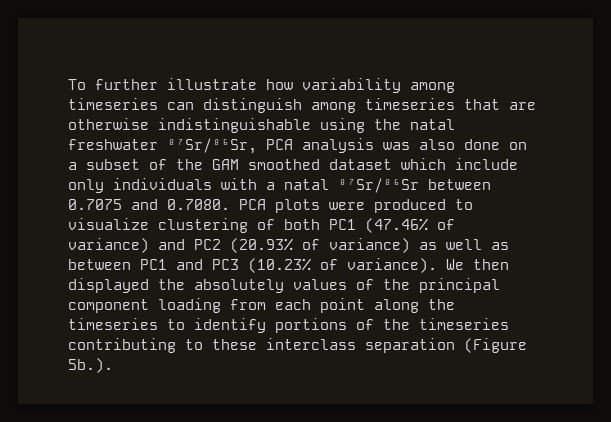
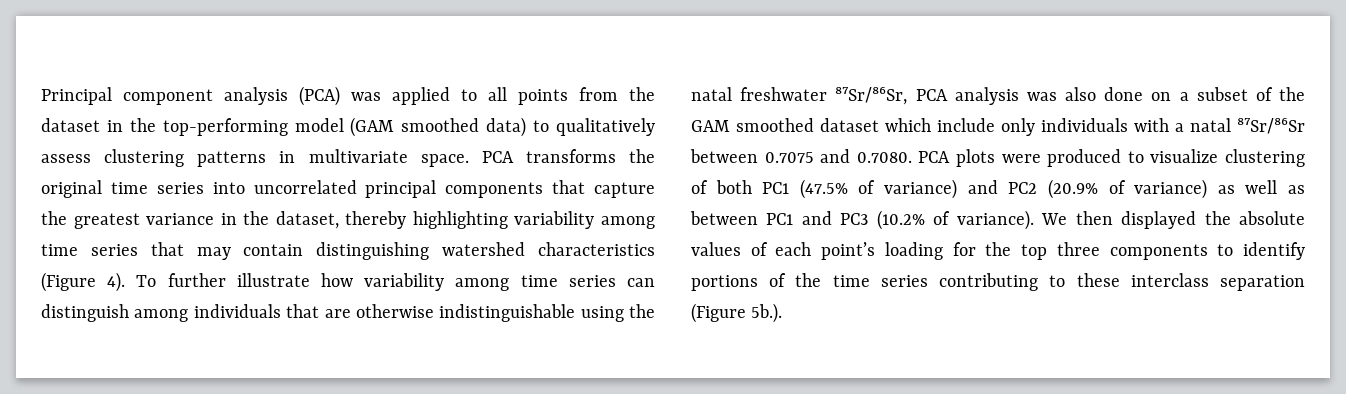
(68, 84) none -> [41,86,655,106] [41,117,656,137] [41,149,655,167] [41,180,655,198] [41,211,655,229] [41,242,655,260] [41,272,126,292] Principal component analysis (PCA) was applied to all points from the dataset in the top-performing model (GAM smoothed data) to qualitatively assess clustering patterns in multivariate space. PCA transforms the original time series into uncorrelated principal components that capture the greatest variance in the dataset, thereby highlighting variability among time series that may contain distinguishing watershed characteristics (Figure 4).
[68,98,158,110] timeseries -> [520,275,616,287] time series
[365,98,455,110] timeseries -> [193,304,281,318] individuals
[365,218,428,233] (47.46% -> [799,179,848,199] (47.5%
[230,238,293,253] (20.93% -> [1047,179,1098,199] (20.9%
[248,258,311,273] (10.23% -> [876,210,925,230] (10.2%
[194,279,284,293] absolutely -> [1239,211,1305,225] absolute
[383,278,500,293] [68,298,455,313] [68,318,158,330] the principal component loading from each point along the timeseries -> [775,242,1208,260] each point’s loading for the top three components
[419,318,509,330] timeseries -> [832,275,928,287] time series

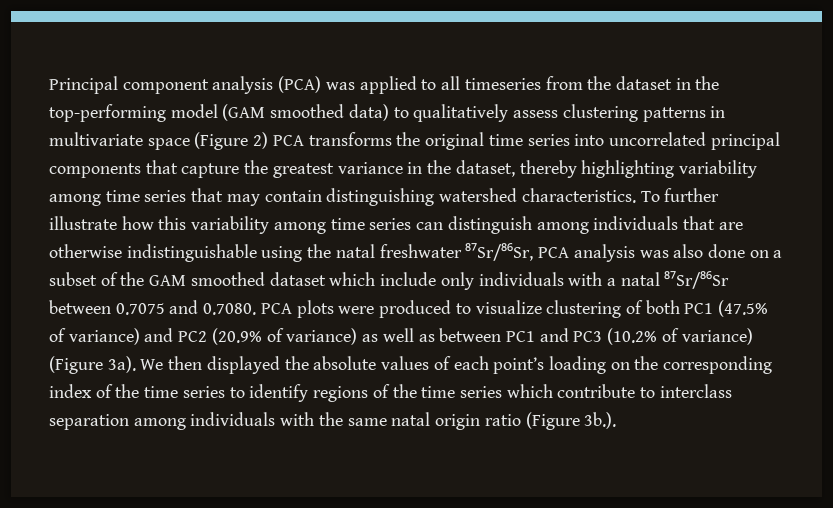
[518,89,568,105] points -> [464,78,541,90] timeseries
[420,154,469,167] space. -> [147,132,269,150] space (Figure 2)
[538,242,655,256] [41,272,126,292] characteristics (Figure 4). -> [521,188,636,203] characteristics.
(353, 280) none -> [158,216,187,230] this
[956,210,1034,230] variance). -> [681,328,753,345] [49,356,136,374] variance) (Figure 3a).
[952,242,1305,260] [691,273,1305,291] [691,303,783,323] for the top three components to identify portions of the time series contributing to these interclass separation (Figure 5b.). -> [610,356,773,374] [49,384,732,402] [49,412,617,430] on the corresponding index of the time series to identify regions of the time series which contribute to interclass separation among individuals with the same natal origin ratio (Figure 3b.).

